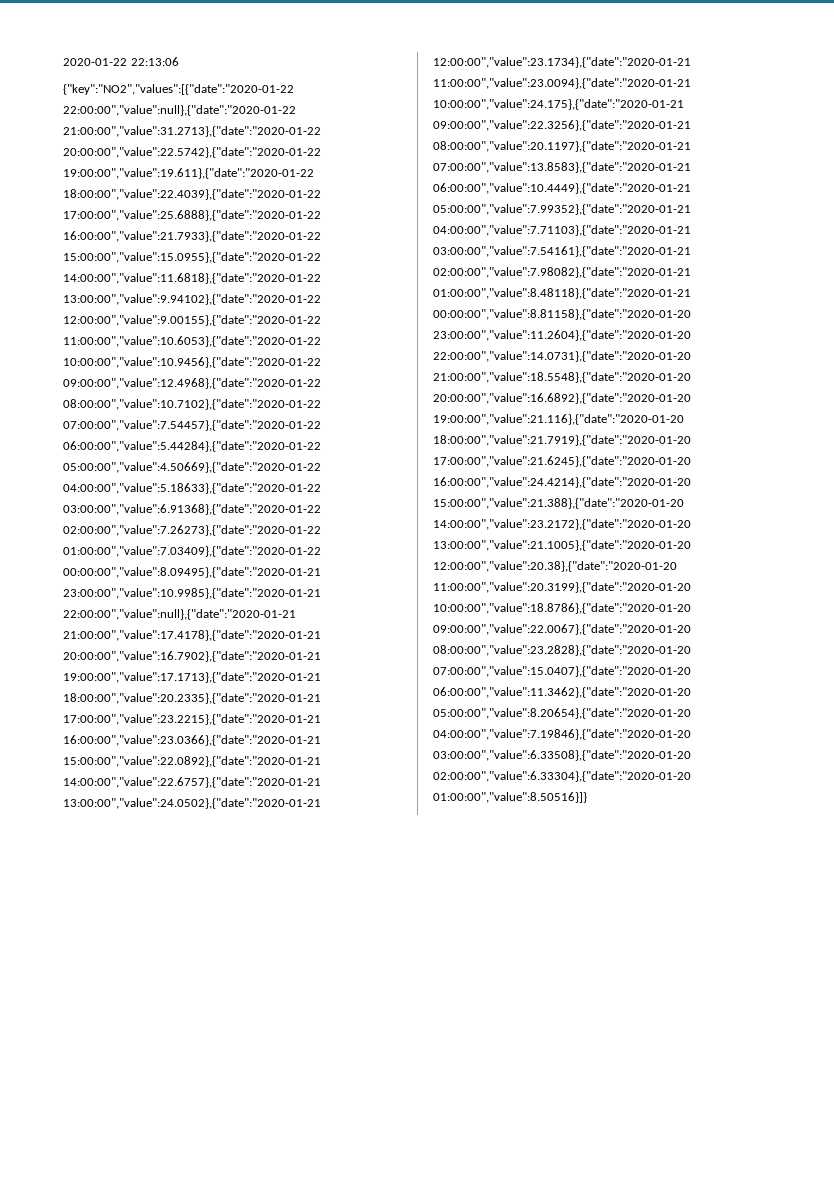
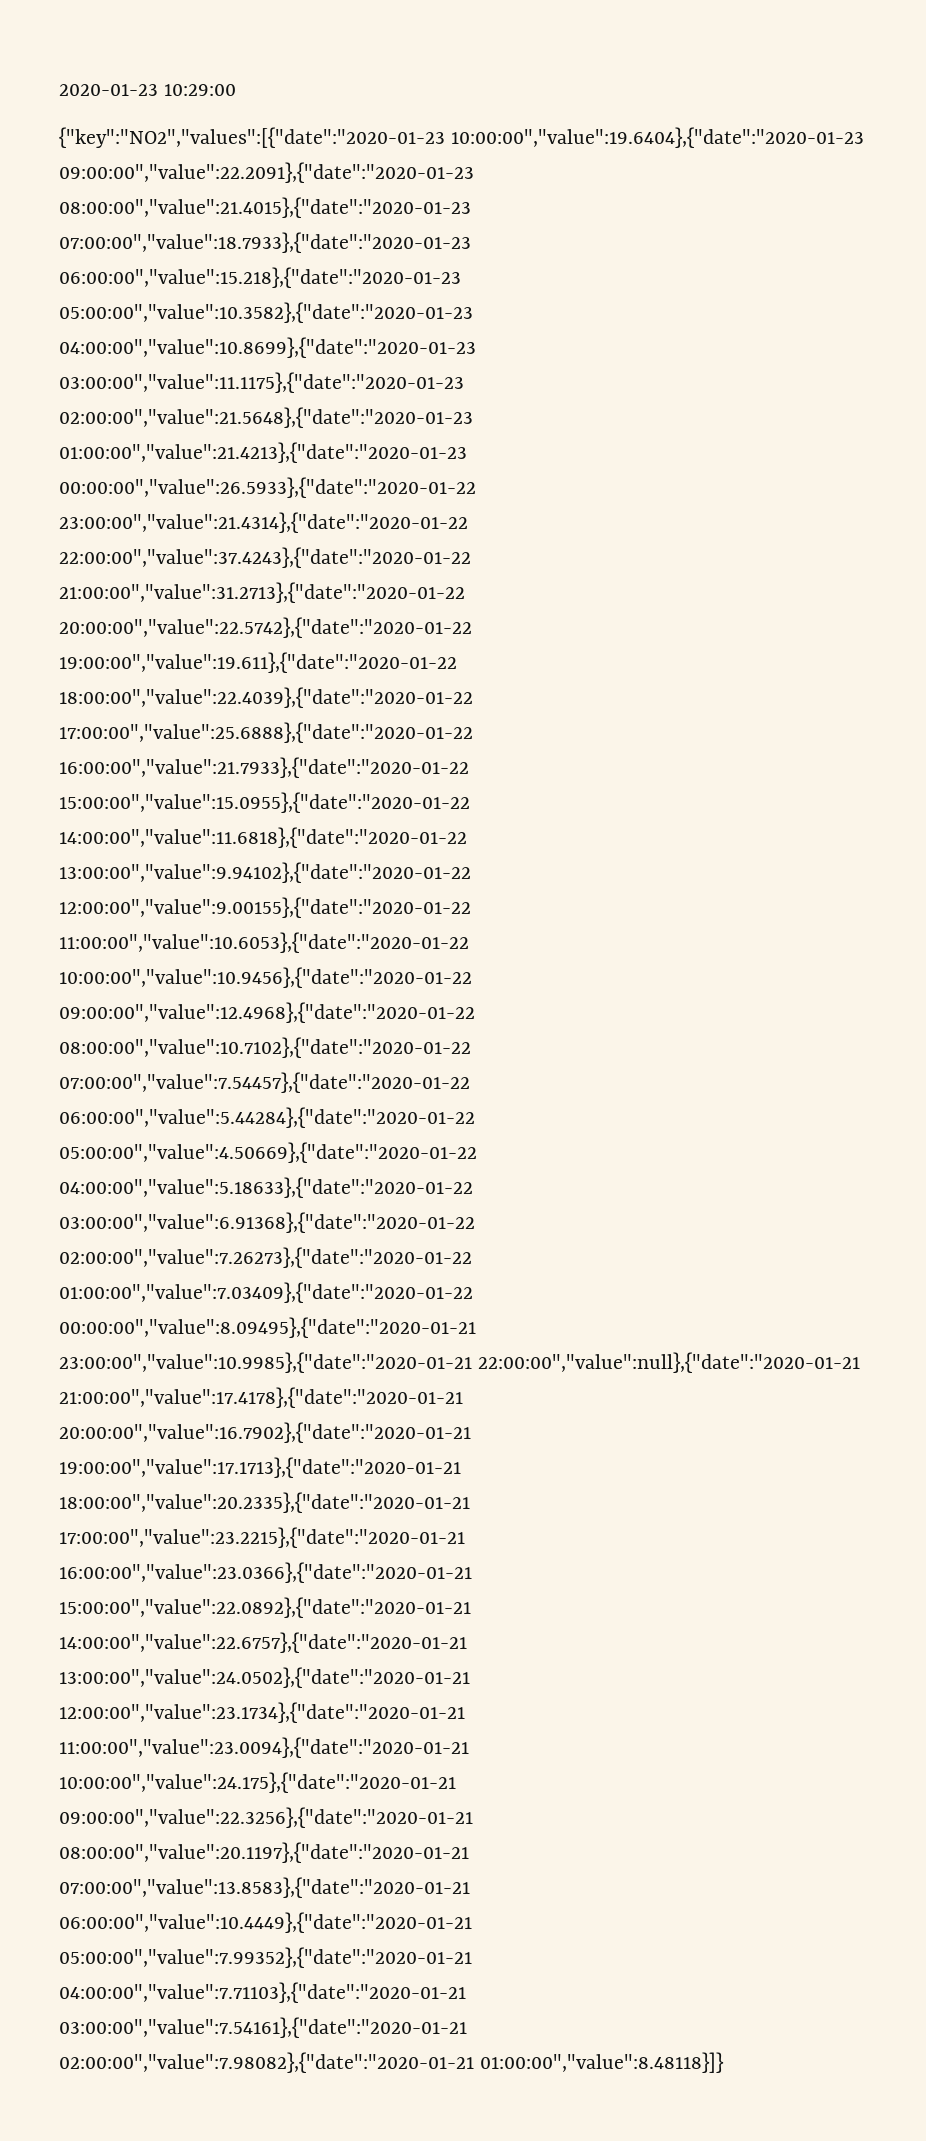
[63,57,179,66] [63,84,294,95] [63,105,296,116] 2020-01-22 22:13:06 // {"key":"NO2","values":[{"date":"2020-01-22 22:00:00","value":null},{"date":"2020-01-22 -> [59,84,237,96] [59,127,865,148] [59,162,474,183] [59,197,471,218] [59,232,471,253] [59,267,461,288] [59,302,473,323] [59,337,476,358] [59,372,464,393] [59,407,473,428] [59,442,467,463] [59,477,476,498] [59,512,468,533] [59,547,471,568] 2020-01-23 10:29:00 // {"key":"NO2","values":[{"date":"2020-01-23 10:00:00","value":19.6404},{"date":"2020-01-23 09:00:00","value":22.2091},{"date":"2020-01-23 08:00:00","value":21.4015},{"date":"2020-01-23 07:00:00","value":18.7933},{"date":"2020-01-23 06:00:00","value":15.218},{"date":"2020-01-23 05:00:00","value":10.3582},{"date":"2020-01-23 04:00:00","value":10.8699},{"date":"2020-01-23 03:00:00","value":11.1175},{"date":"2020-01-23 02:00:00","value":21.5648},{"date":"2020-01-23 01:00:00","value":21.4213},{"date":"2020-01-23 00:00:00","value":26.5933},{"date":"2020-01-22 23:00:00","value":21.4314},{"date":"2020-01-22 22:00:00","value":37.4243},{"date":"2020-01-22
[433,288,691,299] [433,309,691,320] [433,330,691,341] [433,351,691,362] [433,372,691,383] [433,393,691,404] [433,414,684,425] [433,435,691,446] [433,456,691,467] [433,477,691,488] [433,498,684,509] [433,519,691,530] [433,540,691,551] [433,561,677,572] [433,582,691,593] [433,603,691,614] [433,624,691,635] [433,645,691,656] [433,666,691,677] [433,687,691,698] [433,708,691,719] [433,729,691,740] [433,750,691,761] [433,771,691,782] [433,792,587,803] 01:00:00","value":8.48118},{"date":"2020-01-21 00:00:00","value":8.81158},{"date":"2020-01-20 23:00:00","value":11.2604},{"date":"2020-01-20 22:00:00","value":14.0731},{"date":"2020-01-20 21:00:00","value":18.5548},{"date":"2020-01-20 20:00:00","value":16.6892},{"date":"2020-01-20 19:00:00","value":21.116},{"date":"2020-01-20 18:00:00","value":21.7919},{"date":"2020-01-20 17:00:00","value":21.6245},{"date":"2020-01-20 16:00:00","value":24.4214},{"date":"2020-01-20 15:00:00","value":21.388},{"date":"2020-01-20 14:00:00","value":23.2172},{"date":"2020-01-20 13:00:00","value":21.1005},{"date":"2020-01-20 12:00:00","value":20.38},{"date":"2020-01-20 11:00:00","value":20.3199},{"date":"2020-01-20 10:00:00","value":18.8786},{"date":"2020-01-20 09:00:00","value":22.0067},{"date":"2020-01-20 08:00:00","value":23.2828},{"date":"2020-01-20 07:00:00","value":15.0407},{"date":"2020-01-20 06:00:00","value":11.3462},{"date":"2020-01-20 05:00:00","value":8.20654},{"date":"2020-01-20 04:00:00","value":7.19846},{"date":"2020-01-20 03:00:00","value":6.33508},{"date":"2020-01-20 02:00:00","value":6.33304},{"date":"2020-01-20 01:00:00","value":8.50516}]} -> [480,2052,725,2073] 01:00:00","value":8.48118}]}

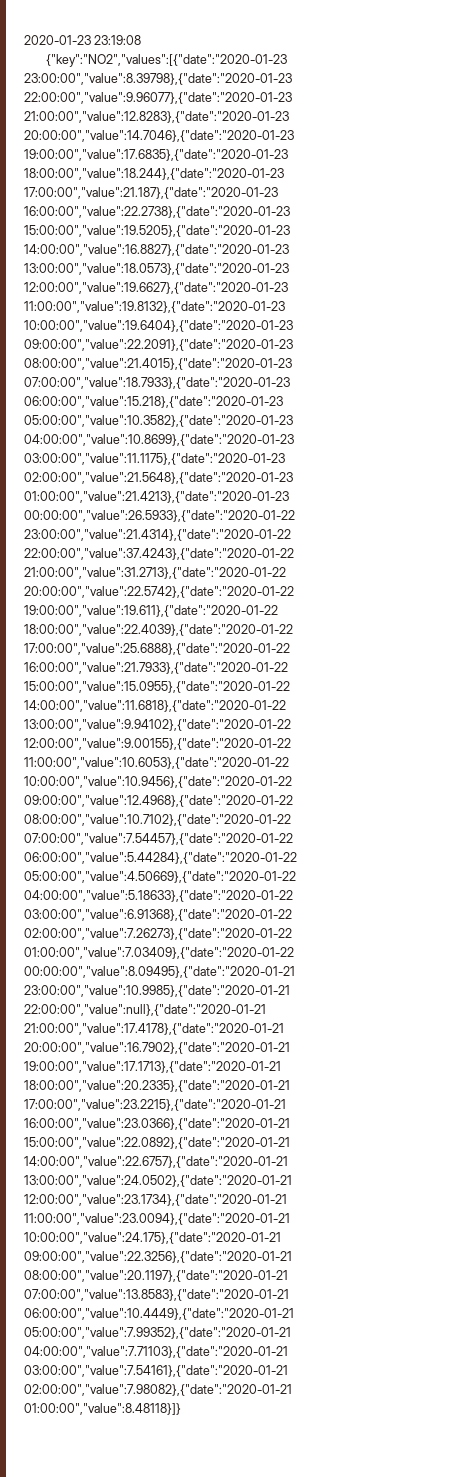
[164,84,237,96] 10:29:00 -> [94,35,142,45] 23:19:08
(445, 137) none -> [24,73,292,85] [24,92,292,104] [24,111,289,123] [24,130,294,142] [24,149,288,161] [24,168,284,180] [24,187,278,199] [24,206,290,218] [24,225,290,237] [24,244,289,256] [24,263,289,275] [24,282,288,294] [24,301,285,313] 23:00:00","value":8.39798},{"date":"2020-01-23 22:00:00","value":9.96077},{"date":"2020-01-23 21:00:00","value":12.8283},{"date":"2020-01-23 20:00:00","value":14.7046},{"date":"2020-01-23 19:00:00","value":17.6835},{"date":"2020-01-23 18:00:00","value":18.244},{"date":"2020-01-23 17:00:00","value":21.187},{"date":"2020-01-23 16:00:00","value":22.2738},{"date":"2020-01-23 15:00:00","value":19.5205},{"date":"2020-01-23 14:00:00","value":16.8827},{"date":"2020-01-23 13:00:00","value":18.0573},{"date":"2020-01-23 12:00:00","value":19.6627},{"date":"2020-01-23 11:00:00","value":19.8132},{"date":"2020-01-23

